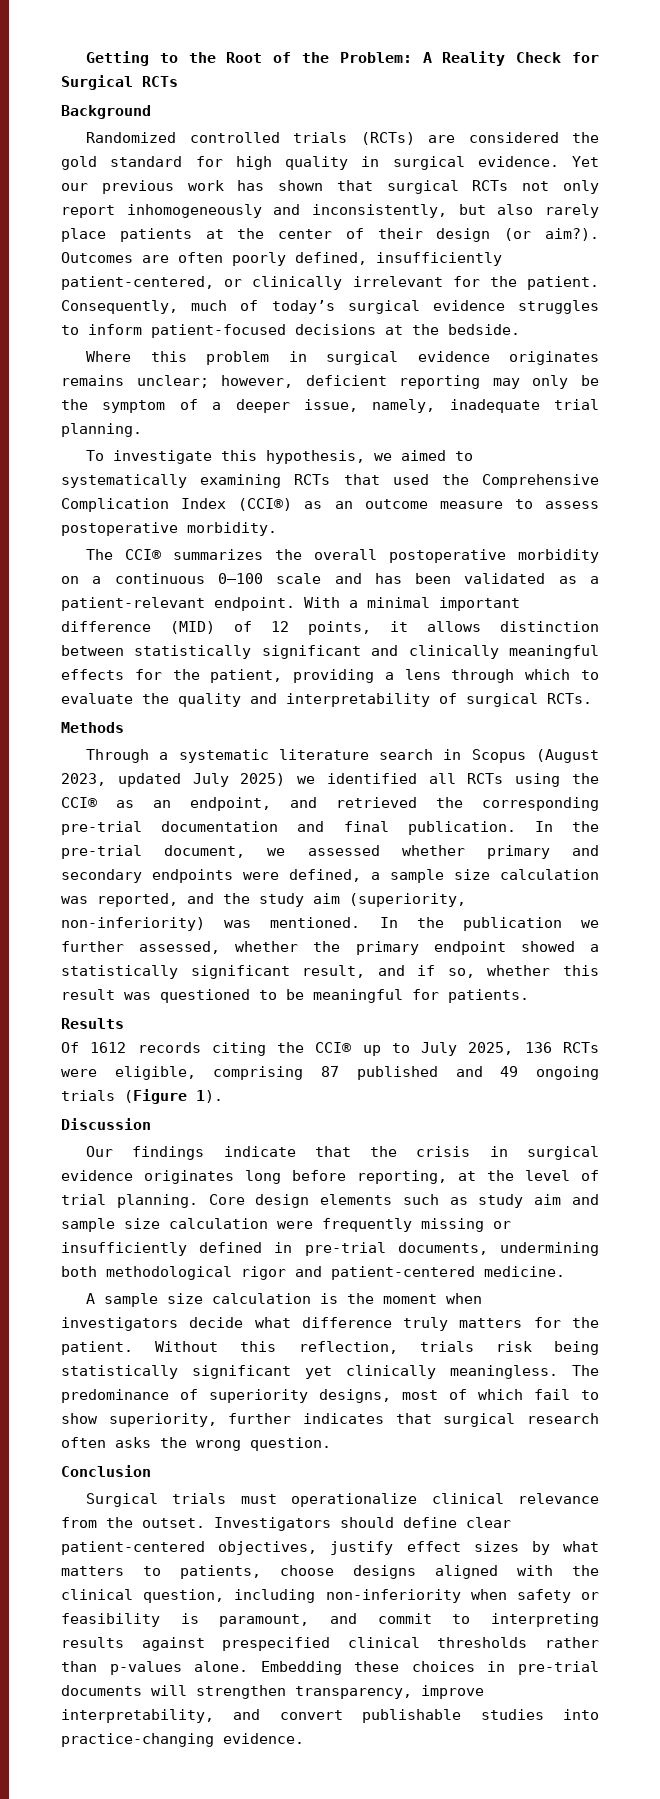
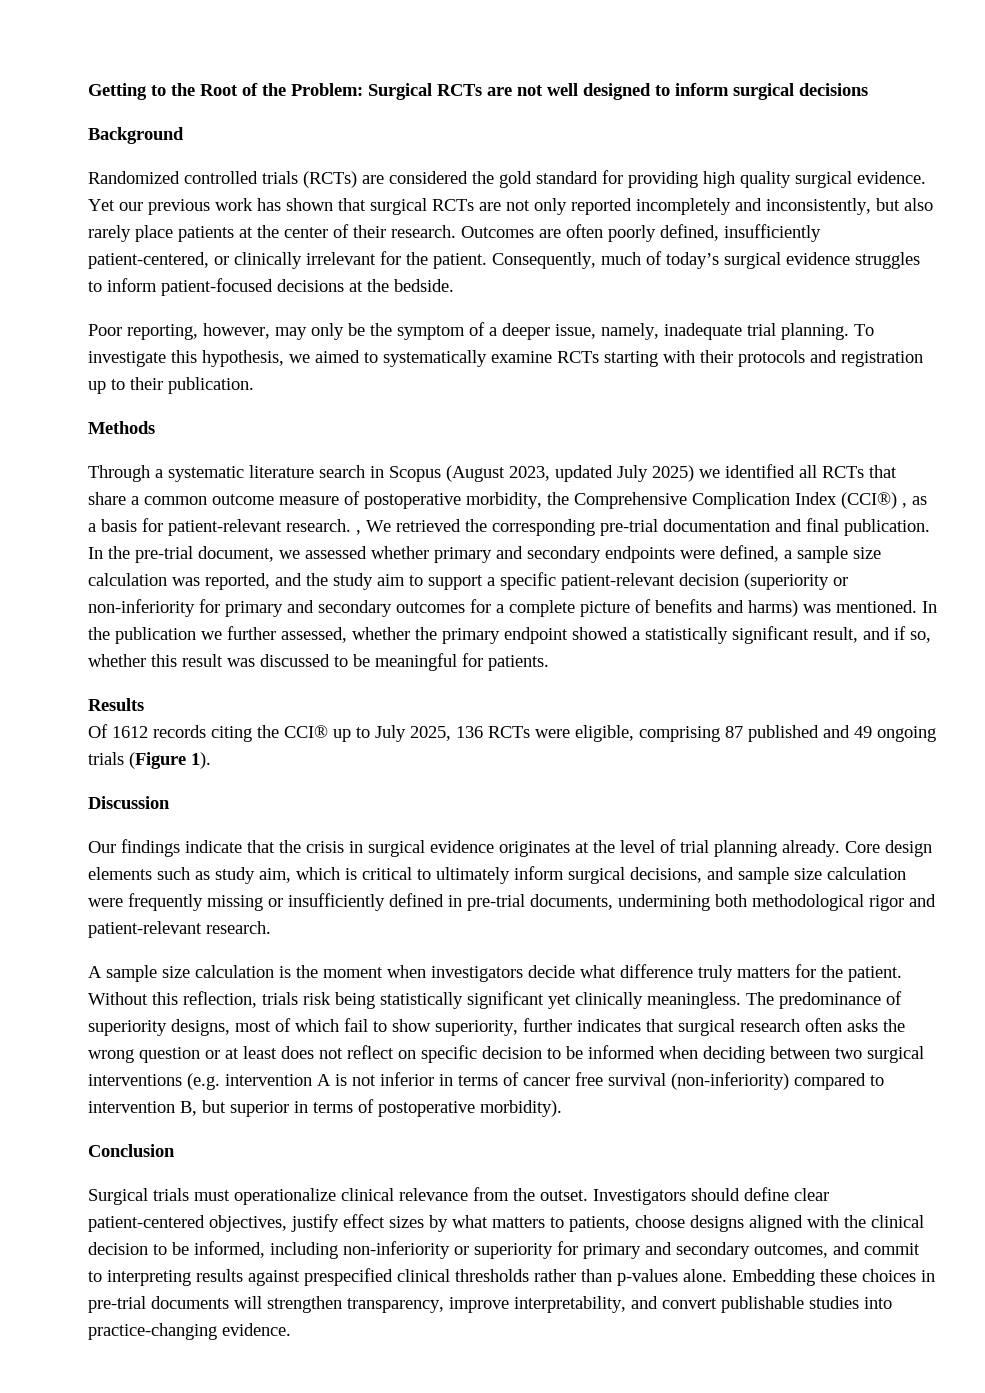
[422,51,600,66] [61,75,178,90] A Reality Check for Surgical RCTs -> [368,83,868,100] Surgical RCTs are not well designed to inform surgical decisions
(223, 161) none -> [628,171,698,188] providing
[361,156,380,167] in -> (791, 179) none
(509, 185) none -> [479,202,501,211] are
[61,204,262,218] report inhomogeneously -> [571,198,731,215] reported incompletely
[436,228,599,242] design (or aim?). -> [391,225,456,238] research.
[86,351,599,365] [61,375,481,389] Where this problem in surgical evidence originates remains unclear; however, deficient reporting -> [88,323,270,340] Poor reporting, however,
(142, 430) // -> (849, 331) none
[200,474,599,488] [61,498,599,512] [61,522,277,536] [86,549,599,563] [61,573,599,584] [61,597,520,611] [61,621,599,635] [61,645,599,659] [61,669,599,683] [61,693,592,707] examining RCTs that used the Comprehensive Complication Index (CCI®) as an outcome measure to assess postoperative morbidity. // The CCI® summarizes the overall postoperative morbidity on a continuous 0–100 scale and has been validated as a patient-relevant endpoint. With a minimal important difference (MID) of 12 points, it allows distinction between statistically significant and clinically meaningful effects for the patient, providing a lens through which to evaluate the quality and interpretability of surgical RCTs. -> [491,350,923,367] [88,377,254,394] examine RCTs starting with their protocols and registration up to their publication.
[515,773,599,787] [61,797,317,811] using the CCI® as an endpoint, and -> [869,465,897,478] [88,491,927,509] [88,518,391,536] that share a common outcome measure of postoperative morbidity, the Comprehensive Complication Index (CCI®) , as a basis for patient-relevant research. , We
[349,893,466,907] [61,917,205,931] (superiority, non-inferiority) -> [409,572,848,590] [88,599,798,617] to support a specific patient-relevant decision (superiority or non-inferiority for primary and secondary outcomes for a complete picture of benefits and harms)
[160,989,250,1003] questioned -> [260,654,330,667] discussed
[245,1170,447,1184] long before reporting, -> (570, 849) none
[116,1194,198,1208] planning. -> [714,840,840,857] planning already.
[534,1194,562,1205] aim -> [259,866,702,884] aim, which is critical to ultimately inform surgical decisions,
[331,1266,565,1280] patient-centered medicine. -> [88,921,271,938] patient-relevant research.
[250,1437,331,1451] question. -> [139,1045,924,1063] [88,1072,884,1090] [88,1099,562,1117] question or at least does not reflect on specific decision to be informed when deciding between two surgical interventions (e.g. intervention A is not inferior in terms of cancer free survival (non-inferiority) compared to intervention B, but superior in terms of postoperative morbidity).
[143,1589,599,1603] [61,1613,310,1627] question, including non-inferiority when safety or feasibility is paramount, -> [88,1241,828,1259] decision to be informed, including non-inferiority or superiority for primary and secondary outcomes,

